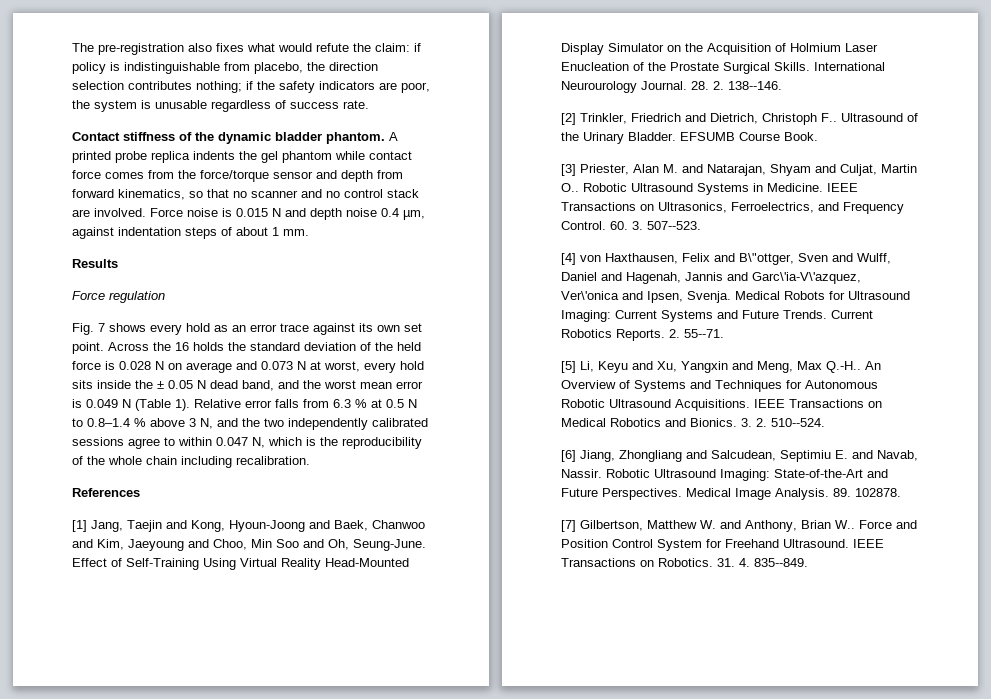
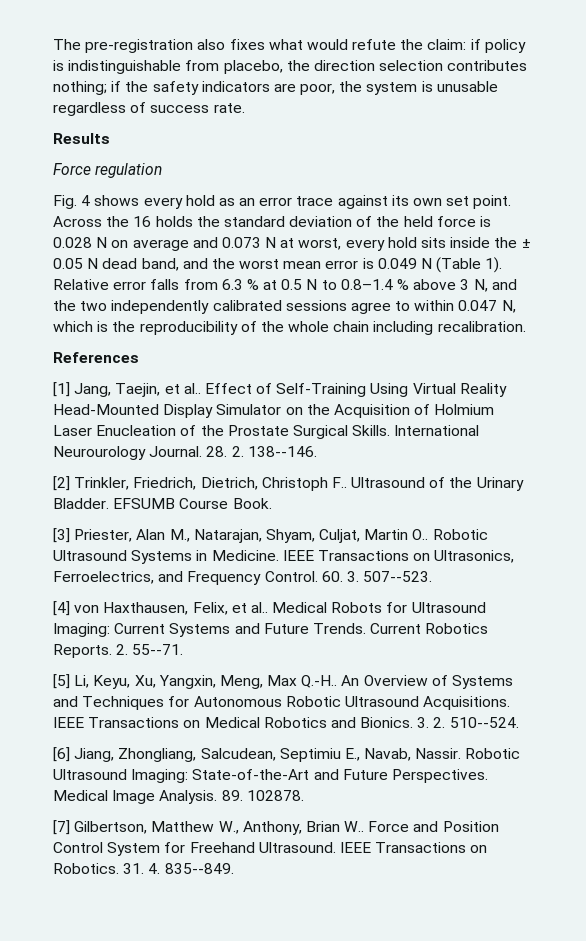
[72,132,398,144] [72,151,412,163] [72,170,403,182] [72,189,419,200] [72,208,425,220] [72,227,309,239] // Contact stiffness of the dynamic bladder phantom. A printed probe replica indents the gel phantom while contact force comes from the force/torque sensor and depth from forward kinematics, so that no scanner and no control stack are involved. Force noise is 0.015 N and depth noise 0.4 µm, against indentation steps of about 1 mm. -> (245, 108) none
[98,323,105,332] 7 -> [81,195,91,206] 4
[127,520,425,532] [72,539,426,551] Taejin and Kong, Hyoun-Joong and Baek, Chanwoo and Kim, Jaeyoung and Choo, Min Soo and Oh, Seung-June. -> [115,383,201,397] Taejin, et al..
[631,113,706,122] Friedrich and -> [133,477,197,490] Friedrich,
[663,164,836,176] M. and Natarajan, Shyam and -> [169,529,315,543] M., Natarajan, Shyam,
[682,253,891,265] [561,272,861,284] [561,291,731,303] Felix and B\"ottger, Sven and Wulff, Daniel and Hagenah, Jannis and Garc\'ia-V\'azquez, Ver\'onica and Ipsen, Svenja. -> [192,602,268,615] Felix, et al..
[598,361,753,373] Keyu and Xu, Yangxin and -> [93,675,216,689] Keyu, Xu, Yangxin,
[619,450,873,462] Zhongliang and Salcudean, Septimiu E. and -> [118,748,360,762] Zhongliang, Salcudean, Septimiu E.,
[700,520,741,529] W. and -> [218,821,239,834] W.,

